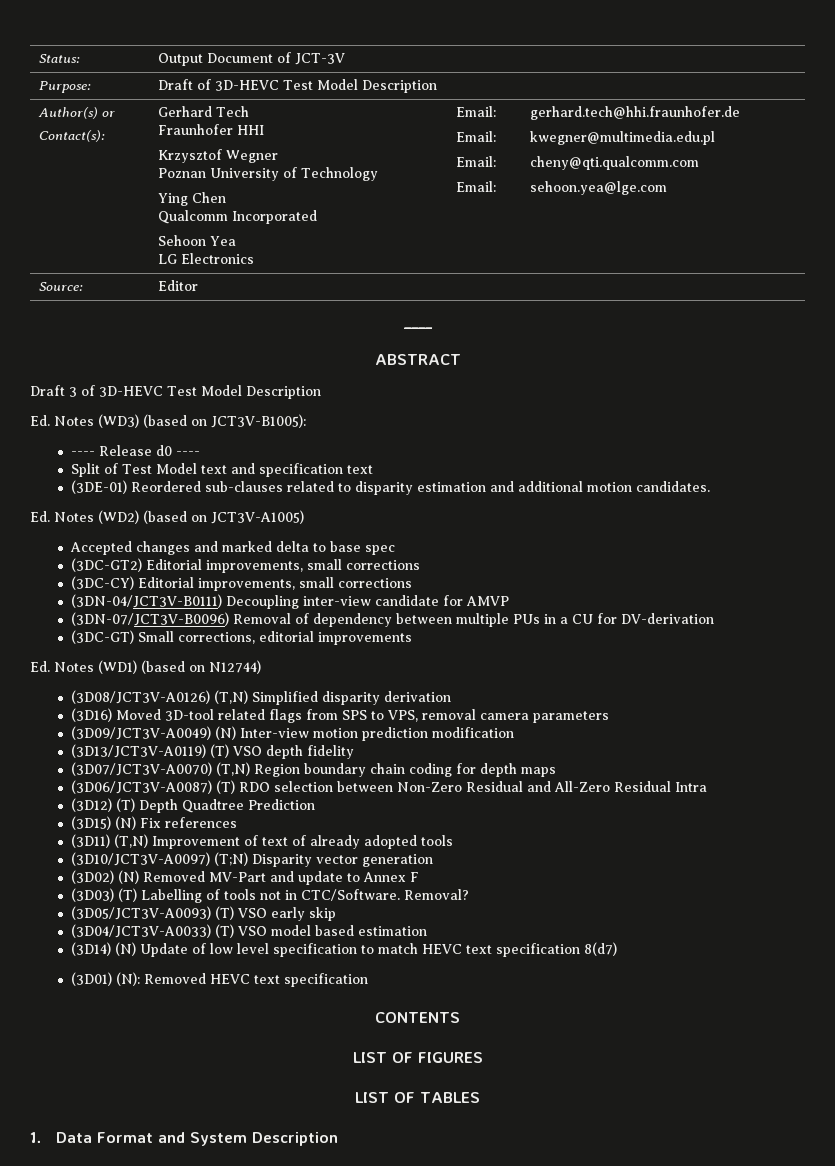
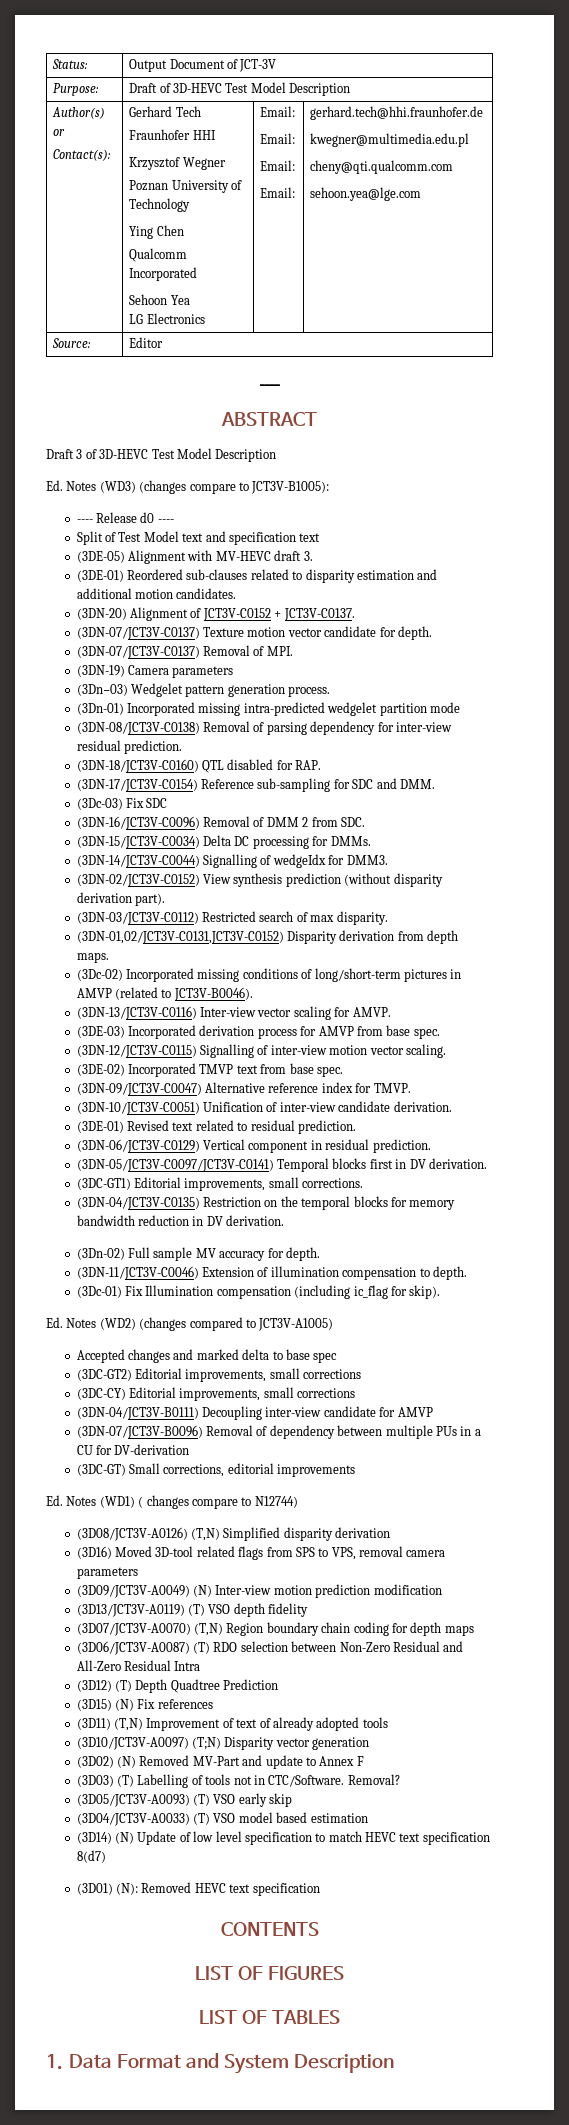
[143,414,207,428] (based on -> [139,480,249,494] (changes compare to
(373, 469) none -> [76,550,313,564] // (3DE-05) Alignment with MV-HEVC draft 3.
(710, 486) none -> [76,607,355,621] [76,626,432,640] [76,645,293,659] [76,665,234,678] [76,683,331,697] [76,702,460,716] [76,721,452,735] [76,740,183,754] [76,759,322,773] [76,778,435,792] [76,798,168,810] [76,816,365,830] [76,835,371,849] [76,854,388,868] [76,873,443,887] [76,892,166,906] [76,911,388,925] [76,930,459,944] [76,952,109,963] [76,968,462,982] [76,987,253,1001] [76,1006,391,1020] [76,1025,440,1039] [76,1044,446,1058] [76,1063,343,1077] [76,1082,411,1096] [76,1101,452,1115] [76,1120,356,1134] [76,1139,431,1153] [76,1158,487,1172] [76,1177,364,1191] [76,1196,456,1210] [76,1215,285,1226] [76,1247,320,1261] [76,1266,467,1280] [76,1285,441,1299] // (3DN-20) Alignment of JCT3V-C0152 + JCT3V-C0137. // (3DN-07/JCT3V-C0137) Texture motion vector candidate for depth. // (3DN-07/JCT3V-C0137) Removal of MPI. // (3DN-19) Camera parameters // (3Dn−03) Wedgelet pattern generation process. // (3Dn-01) Incorporated missing intra-predicted wedgelet partition mode // (3DN-08/JCT3V-C0138) Removal of parsing dependency for inter-view residual prediction. // (3DN-18/JCT3V-C0160) QTL disabled for RAP. // (3DN-17/JCT3V-C0154) Reference sub-sampling for SDC and DMM. // (3Dc-03) Fix SDC // (3DN-16/JCT3V-C0096) Removal of DMM 2 from SDC. // (3DN-15/JCT3V-C0034) Delta DC processing for DMMs. // (3DN-14/JCT3V-C0044) Signalling of wedgeIdx for DMM3. // (3DN-02/JCT3V-C0152) View synthesis prediction (without disparity derivation part). // (3DN-03/JCT3V-C0112) Restricted search of max disparity. // (3DN-01,02/JCT3V-C0131,JCT3V-C0152) Disparity derivation from depth maps. // (3Dc-02) Incorporated missing conditions of long/short-term pictures in AMVP (related to JCT3V-B0046). // (3DN-13/JCT3V-C0116) Inter-view vector scaling for AMVP. // (3DE-03) Incorporated derivation process for AMVP from base spec. // (3DN-12/JCT3V-C0115) Signalling of inter-view motion vector scaling. // (3DE-02) Incorporated TMVP text from base spec. // (3DN-09/JCT3V-C0047) Alternative reference index for TMVP. // (3DN-10/JCT3V-C0051) Unification of inter-view candidate derivation. // (3DE-01) Revised text related to residual prediction. // (3DN-06/JCT3V-C0129) Vertical component in residual prediction. // (3DN-05/JCT3V-C0097/JCT3V-C0141) Temporal blocks first in DV derivation. // (3DC-GT1) Editorial improvements, small corrections. // (3DN-04/JCT3V-C0135) Restriction on the temporal blocks for memory bandwidth reduction in DV derivation. // (3Dn-02) Full sample MV accuracy for depth. // (3DN-11/JCT3V-C0046) Extension of illumination compensation to depth. // (3Dc-01) Fix Illumination compensation (including ic_flag for skip).
[143,510,207,524] (based on -> [139,1317,256,1331] (changes compared to
[141,660,205,674] (based on -> [138,1495,252,1509] ( changes compare to

